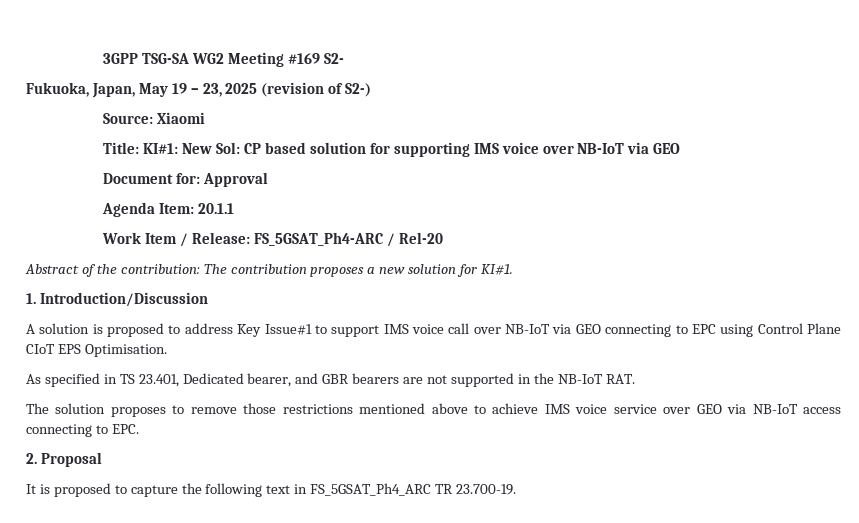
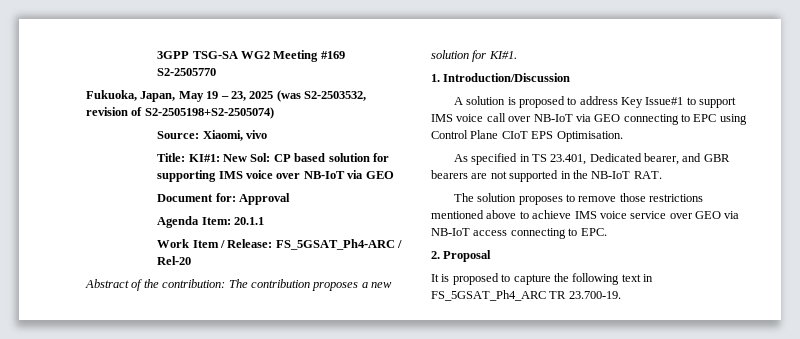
[324,53,345,64] S2- -> [157,68,217,76] S2-2505770
[261,82,372,97] (revision of S2-) -> [276,90,366,102] [86,107,274,119] (was S2-2503532, revision of S2-2505198+S2-2505074)
[157,112,206,124] Xiaomi -> [202,130,268,141] Xiaomi, vivo

